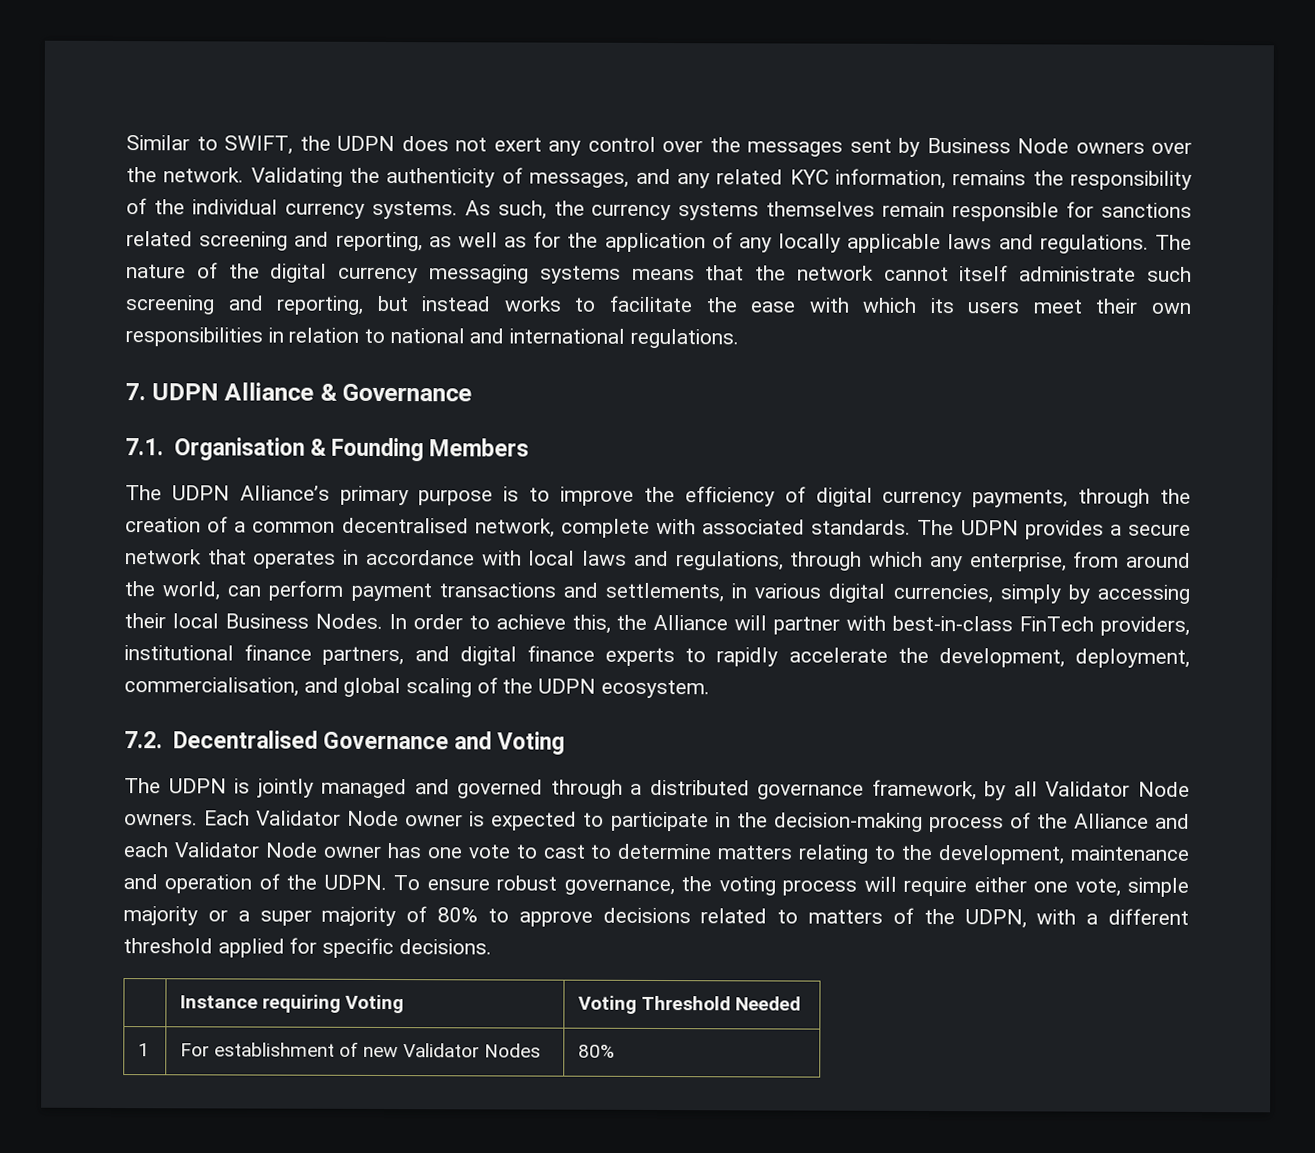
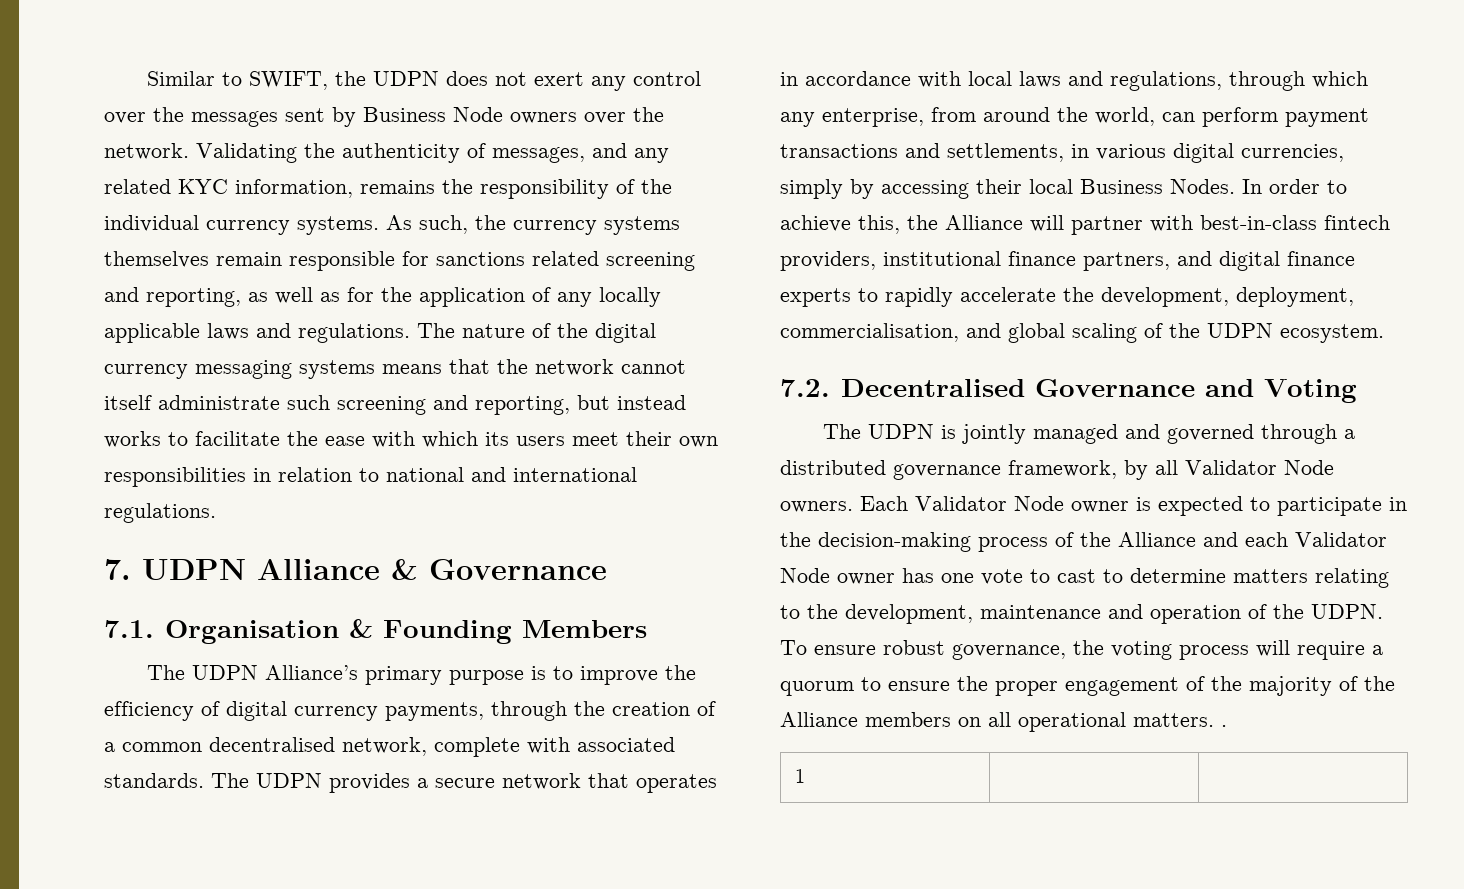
[1019,616,1095,632] FinTech -> [1324,215,1390,230] fintech
[973,877,1189,897] [123,906,1190,929] [123,937,492,959] [180,994,405,1014] [578,995,802,1014] [138,1043,151,1057] [180,1041,541,1058] [578,1044,616,1058] either one vote, simple majority or a super majority of 80% to approve decisions related to matters of the UDPN, with a different threshold applied for specific decisions. // | Instance requiring Voting | Voting Threshold Needed // 1 | For establishment of new Validator Nodes | 80% -> [1372,645,1383,655] [780,676,1395,696] [780,712,1227,732] [794,769,805,783] a quorum to ensure the proper engagement of the majority of the Alliance members on all operational matters. . // 1 | |

